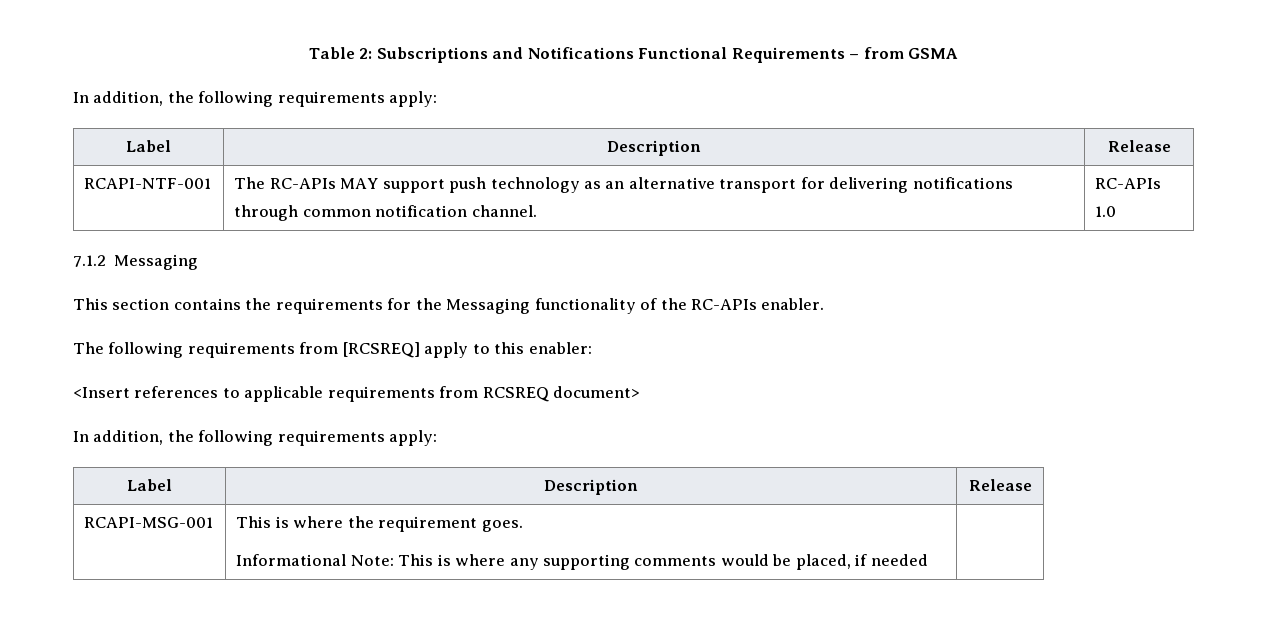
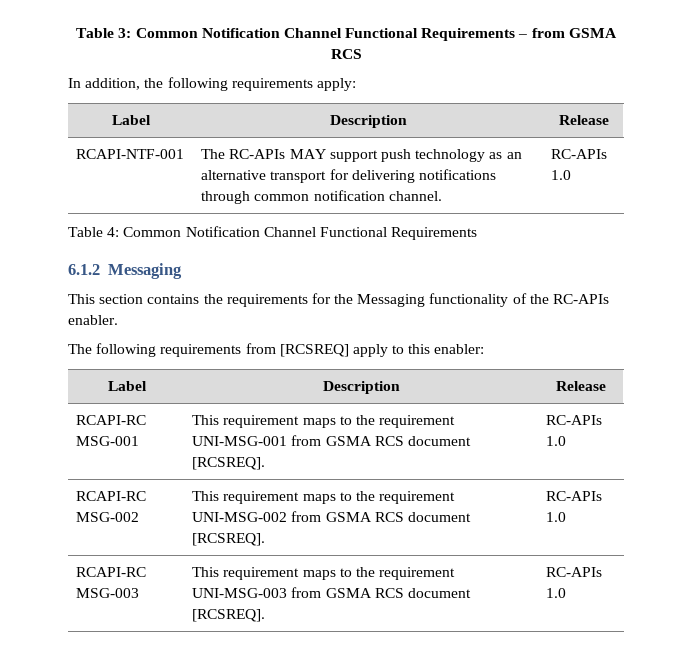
[308,47,634,63] Table 2: Subscriptions and Notifications -> [76,28,342,38] Table 3: Common Notification Channel
(959, 53) none -> [330,49,362,59] RCS
[73,255,106,267] 7.1.2 -> [68,226,478,240] [68,264,100,275] Table 4: Common Notification Channel Functional Requirements // 6.1.2
[73,386,641,402] [73,430,438,446] [127,479,172,491] [544,479,638,495] [968,479,1032,491] [84,517,214,528] [236,516,523,532] [236,554,928,570] // <Insert references to applicable requirements from RCSREQ document> // In addition, the following requirements apply: // Label | Description | Release // RCAPI-MSG-001 | This is where the requirement goes. // Informational Note: This is where any supporting comments would be placed, if needed | -> [107,381,147,391] [323,381,400,394] [556,381,606,391] [76,415,147,425] [76,436,140,446] [192,415,456,428] [192,435,471,446] [192,457,266,470] [546,415,603,425] [546,436,567,446] [76,491,147,501] [76,512,140,522] [192,491,456,504] [192,511,471,522] [192,533,266,546] [546,491,603,501] [546,512,567,522] [76,567,147,577] [76,588,140,598] [192,567,456,580] [192,587,471,598] [192,609,266,622] [546,567,603,577] [546,588,567,598] // Label | Description | Release // RCAPI-RC MSG-001 | This requirement maps to the requirement UNI-MSG-001 from GSMA RCS document [RCSREQ]. | RC-APIs 1.0 // RCAPI-RC MSG-002 | This requirement maps to the requirement UNI-MSG-002 from GSMA RCS document [RCSREQ]. | RC-APIs 1.0 // RCAPI-RC MSG-003 | This requirement maps to the requirement UNI-MSG-003 from GSMA RCS document [RCSREQ]. | RC-APIs 1.0

